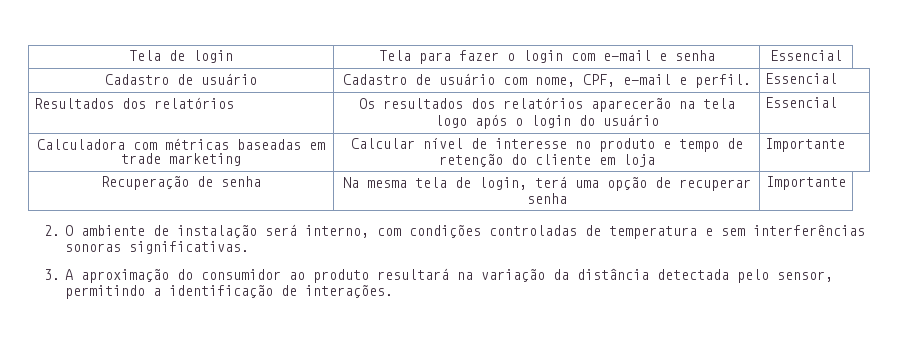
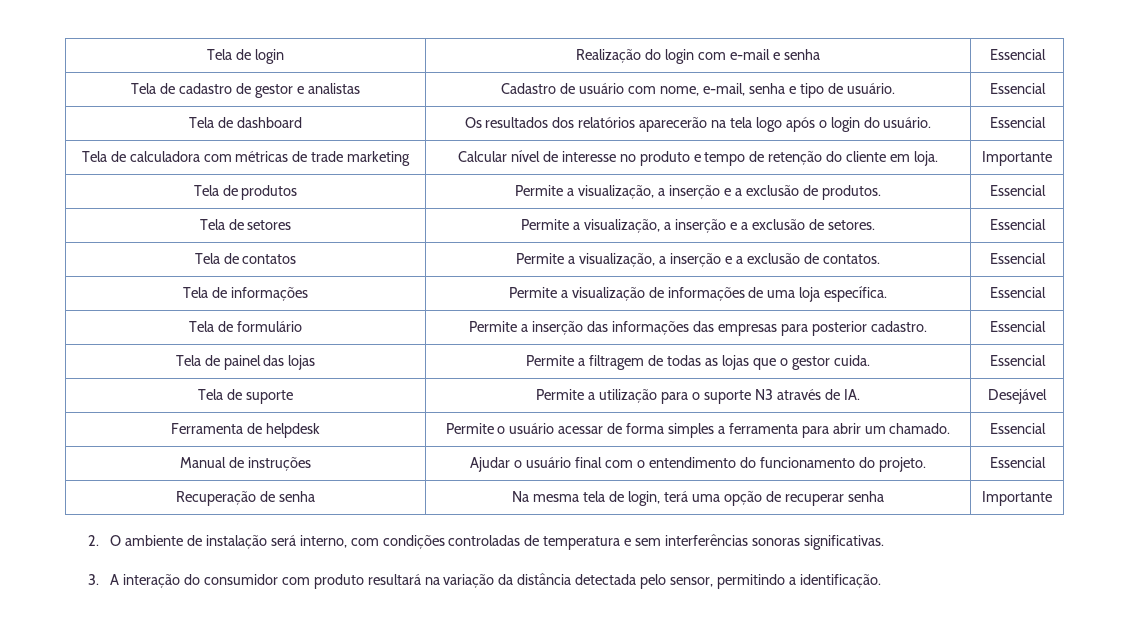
[378,50,515,64] Tela para fazer o -> [576,49,662,63] Realização do
[104,73,257,85] Cadastro de usuário -> [131,83,360,98] Tela de cadastro de gestor e analistas
[582,74,751,88] [764,73,837,84] [33,97,234,109] CPF, e-mail e perfil. | Essencial // Resultados dos relatórios -> [703,83,895,98] [989,83,1046,94] [189,117,302,128] e-mail, senha e tipo de usuário. | Essencial // Tela de dashboard
[602,114,659,126] [764,97,837,108] [36,138,325,150] usuário | Essencial // Calculadora com métricas baseadas em -> [883,117,932,128] [989,117,1046,128] [81,151,308,162] usuário. | Essencial // Tela de calculadora com métricas de
[622,154,655,167] [764,138,845,152] loja | Importante -> [913,151,938,166] [982,151,1052,166] [193,185,298,200] [515,185,881,200] [989,185,1046,196] [199,219,292,230] [521,219,875,233] [989,219,1046,230] [194,253,297,264] [516,253,880,267] [989,253,1046,264] [183,287,308,301] [508,286,888,302] [989,287,1046,298] [189,321,302,332] [469,321,927,336] [989,321,1046,332] [175,355,316,370] [526,355,870,370] [989,355,1046,366] [198,389,293,404] [536,389,860,404] [988,389,1047,404] [171,423,320,438] [445,423,951,438] [989,423,1046,434] [180,457,311,471] [470,457,926,472] [989,457,1046,468] loja. | Importante // Tela de produtos | Permite a visualização, a inserção e a exclusão de produtos. | Essencial // Tela de setores | Permite a visualização, a inserção e a exclusão de setores. | Essencial // Tela de contatos | Permite a visualização, a inserção e a exclusão de contatos. | Essencial // Tela de informações | Permite a visualização de informações de uma loja específica. | Essencial // Tela de formulário | Permite a inserção das informações das empresas para posterior cadastro. | Essencial // Tela de painel das lojas | Permite a filtragem de todas as lojas que o gestor cuida. | Essencial // Tela de suporte | Permite a utilização para o suporte N3 através de IA. | Desejável // Ferramenta de helpdesk | Permite o usuário acessar de forma simples a ferramenta para abrir um chamado. | Essencial // Manual de instruções | Ajudar o usuário final com o entendimento do funcionamento do projeto. | Essencial
[81,269,170,283] aproximação -> [123,574,181,588] interação
[289,272,306,280] ao -> [281,577,310,585] com
[169,285,394,298] identificação de interações. -> [799,574,881,588] identificação.

